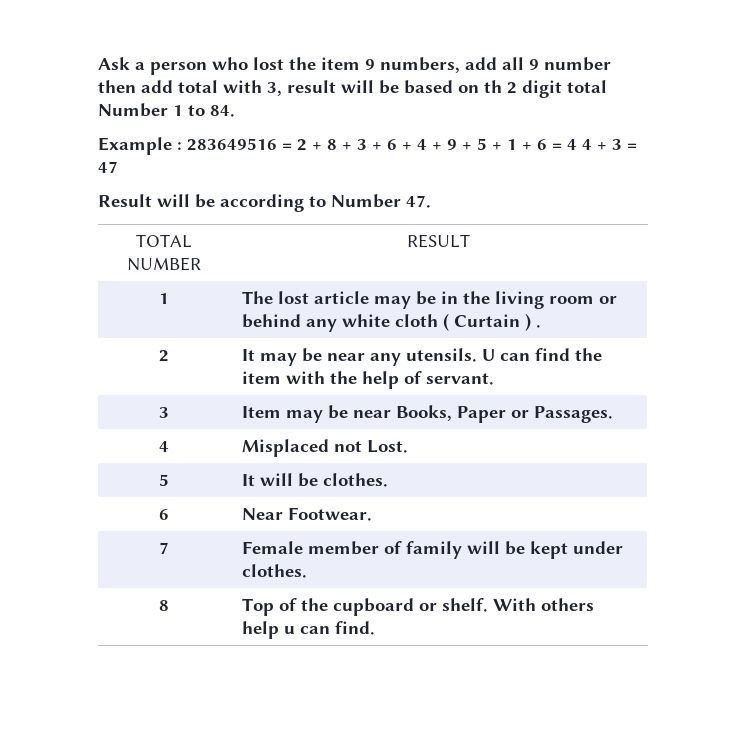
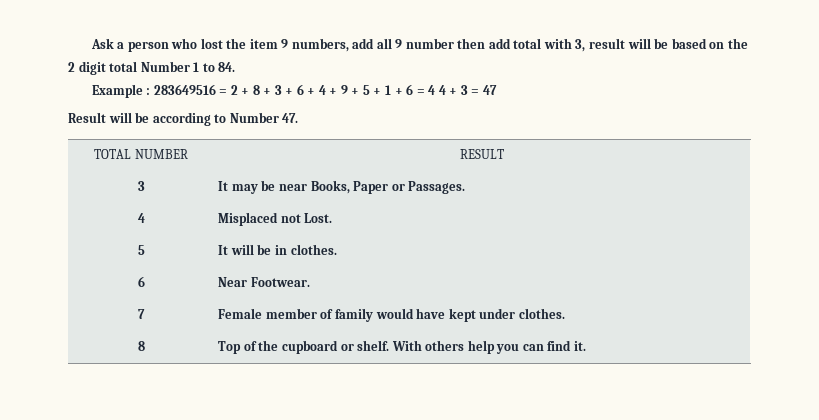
[484,80,502,93] th -> [727,38,748,49] the
[158,293,169,304] [241,291,617,309] [241,313,541,332] [158,350,169,362] [241,348,602,366] [241,371,494,389] [158,407,169,418] [241,406,281,418] 1 | The lost article may be in the living room or behind any white cloth ( Curtain ) . // 2 | It may be near any utensils. U can find the item with the help of servant. // 3 | Item -> [137,181,145,191] [218,181,229,191] 3 | It
(318, 480) none -> [274,245,287,255] in
[466,541,525,555] will be -> [375,308,446,319] would have
[283,621,375,635] u can find. -> [496,340,586,354] you can find it.

